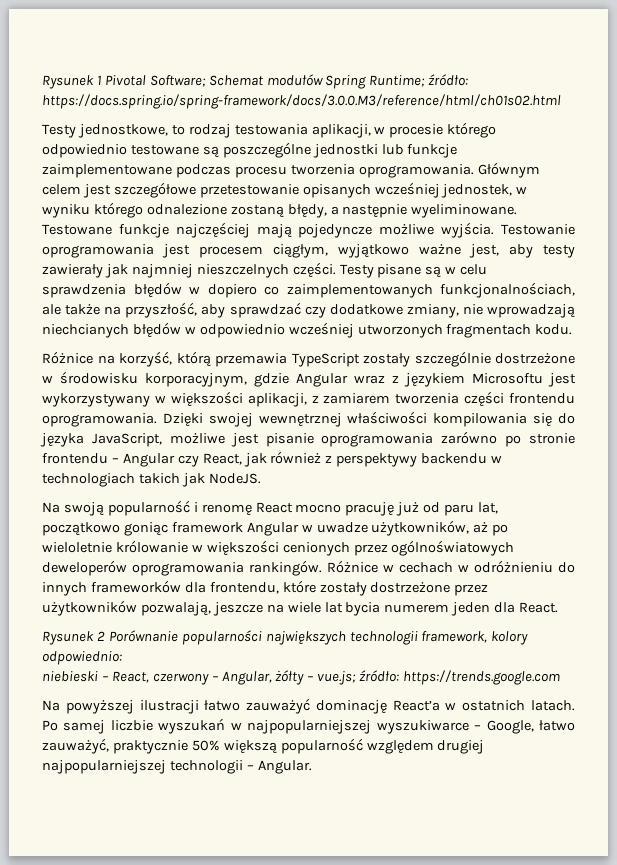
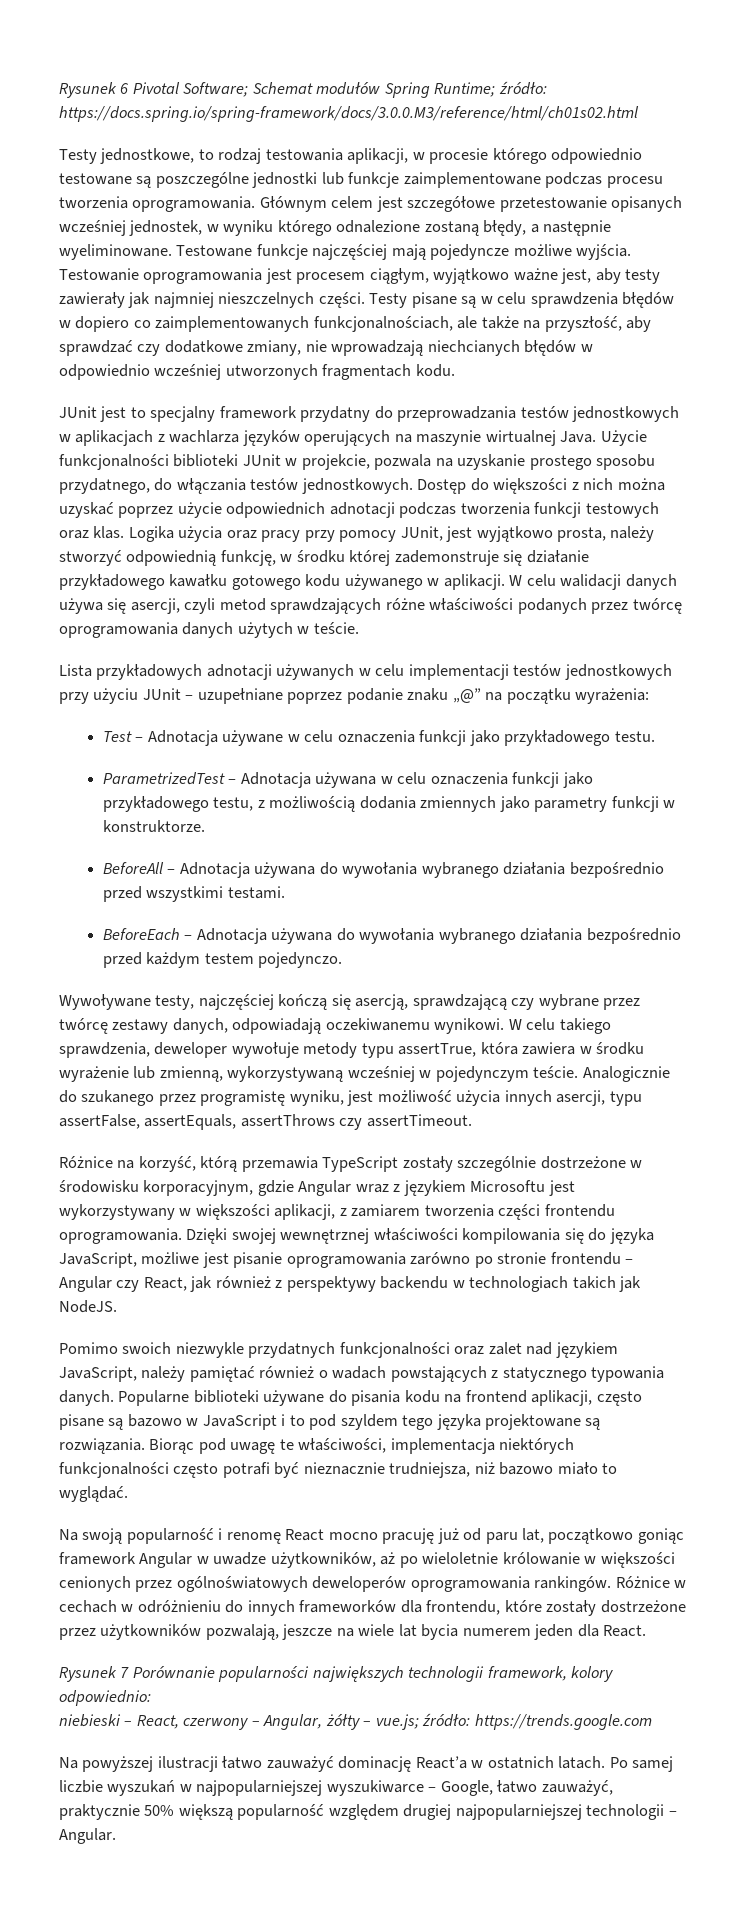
[42,75,101,89] Rysunek 1 -> [59,82,130,98] Rysunek 6
(573, 329) none -> [59,406,680,422] [59,430,647,446] [59,454,656,470] [59,478,665,494] [59,502,659,518] [59,526,655,542] [59,550,589,566] [59,574,677,590] [59,598,682,614] [59,622,359,638] [59,664,672,680] [59,688,650,704] [103,730,655,746] [103,772,593,788] [103,796,676,812] [103,820,206,832] [103,862,664,878] [103,886,285,902] [103,928,681,944] [103,952,343,968] [59,994,641,1010] [59,1018,611,1034] [59,1042,645,1058] [59,1066,670,1082] [59,1090,642,1106] [59,1114,472,1130] // JUnit jest to specjalny framework przydatny do przeprowadzania testów jednostkowych w aplikacjach z wachlarza języków operujących na maszynie wirtualnej Java. Użycie funkcjonalności biblioteki JUnit w projekcie, pozwala na uzyskanie prostego sposobu przydatnego, do włączania testów jednostkowych. Dostęp do większości z nich można uzyskać poprzez użycie odpowiednich adnotacji podczas tworzenia funkcji testowych oraz klas. Logika użycia oraz pracy przy pomocy JUnit, jest wyjątkowo prosta, należy stworzyć odpowiednią funkcję, w środku której zademonstruje się działanie przykładowego kawałku gotowego kodu używanego w aplikacji. W celu walidacji danych używa się asercji, czyli metod sprawdzających różne właściwości podanych przez twórcę oprogramowania danych użytych w teście. // Lista przykładowych adnotacji używanych w celu implementacji testów jednostkowych przy użyciu JUnit – uzupełniane poprzez podanie znaku „@” na początku wyrażenia: // Test – Adnotacja używane w celu oznaczenia funkcji jako przykładowego testu. // ParametrizedTest – Adnotacja używana w celu oznaczenia funkcji jako przykładowego testu, z możliwością dodania zmiennych jako parametry funkcji w konstruktorze. // BeforeAll – Adnotacja używana do wywołania wybranego działania bezpośrednio przed wszystkimi testami. // BeforeEach – Adnotacja używana do wywołania wybranego działania bezpośrednio przed każdym testem pojedynczo. // Wywoływane testy, najczęściej kończą się asercją, sprawdzającą czy wybrane przez twórcę zestawy danych, odpowiadają oczekiwanemu wynikowi. W celu takiego sprawdzenia, deweloper wywołuje metody typu assertTrue, która zawiera w środku wyrażenie lub zmienną, wykorzystywaną wcześniej w pojedynczym teście. Analogicznie do szukanego przez programistę wyniku, jest możliwość użycia innych asercji, typu assertFalse, assertEquals, assertThrows czy assertTimeout.
(261, 478) none -> [59,1342,618,1358] [59,1366,665,1382] [59,1390,642,1406] [59,1414,601,1430] [59,1438,575,1454] [59,1462,618,1478] [59,1486,128,1502] // Pomimo swoich niezwykle przydatnych funkcjonalności oraz zalet nad językiem JavaScript, należy pamiętać również o wadach powstających z statycznego typowania danych. Popularne biblioteki używane do pisania kodu na frontend aplikacji, często pisane są bazowo w JavaScript i to pod szyldem tego języka projektowane są rozwiązania. Biorąc pod uwagę te właściwości, implementacja niektórych funkcjonalności często potrafi być nieznacznie trudniejsza, niż bazowo miało to wyglądać.
[96,631,105,641] 2 -> [120,1667,130,1678] 7

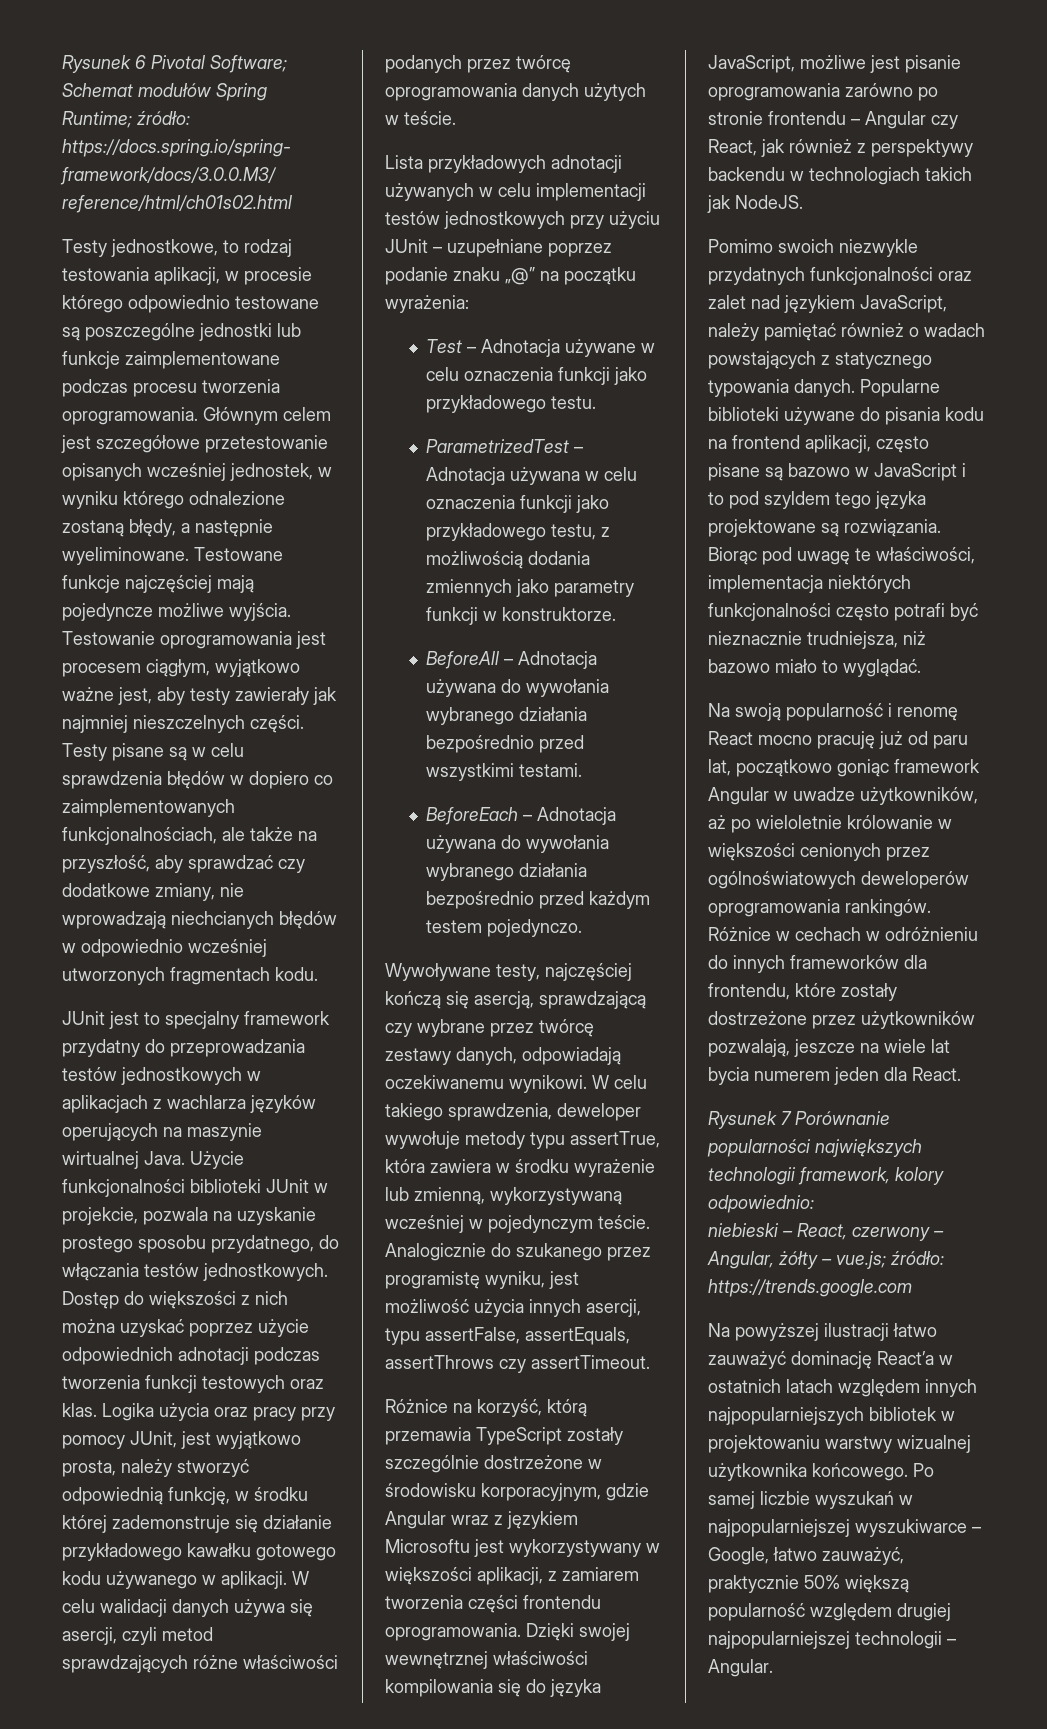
[558,1756,606,1769] latach. -> [786,1379,977,1397] [708,1407,955,1425] [708,1435,971,1453] [708,1463,908,1481] latach względem innych najpopularniejszych bibliotek w projektowaniu warstwy wizualnej użytkownika końcowego.

